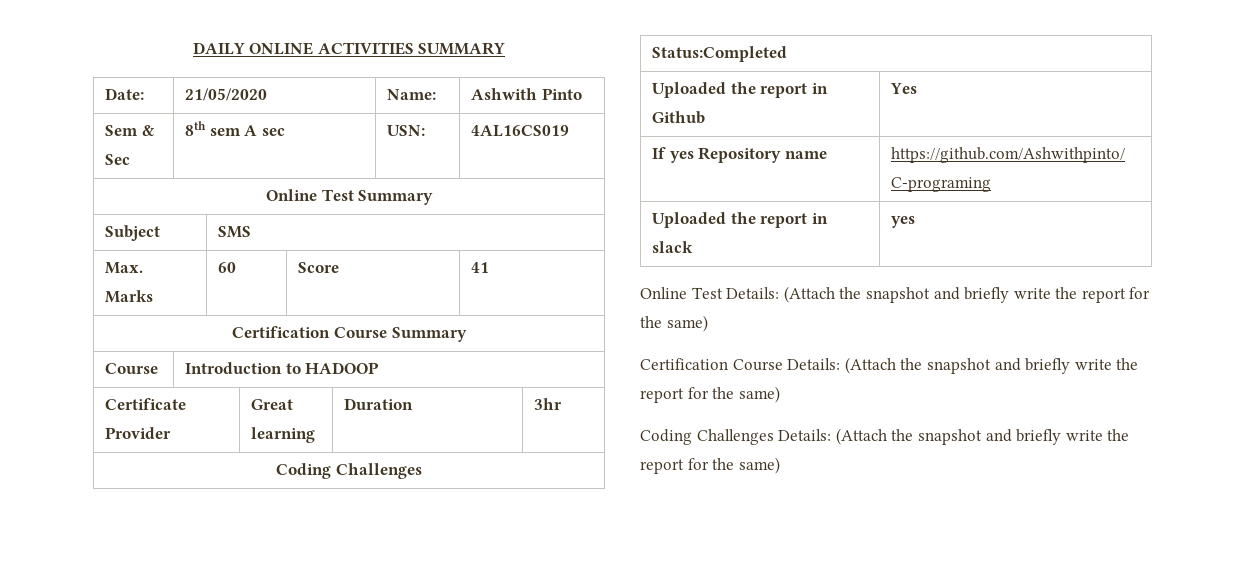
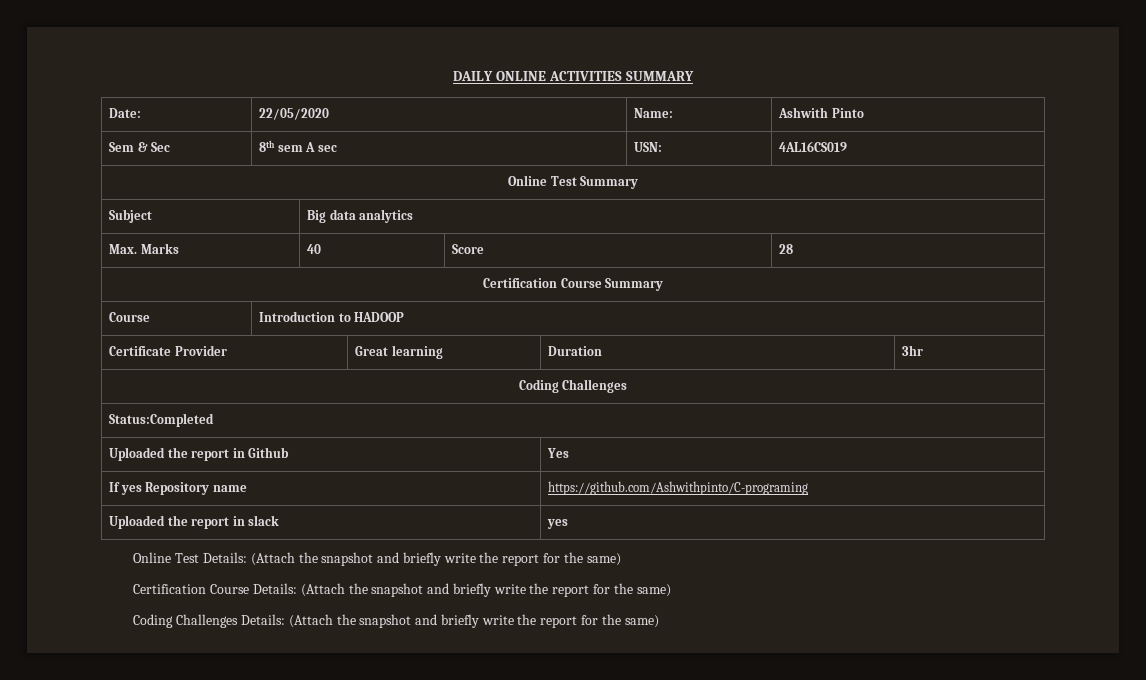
[185,88,268,101] 21/05/2020 -> [259,108,330,120] 22/05/2020
[218,226,252,238] SMS -> [307,209,414,223] Big data analytics
[218,262,237,273] 60 -> [307,244,322,254] 40
[471,262,490,273] 41 -> [779,244,794,254] 28

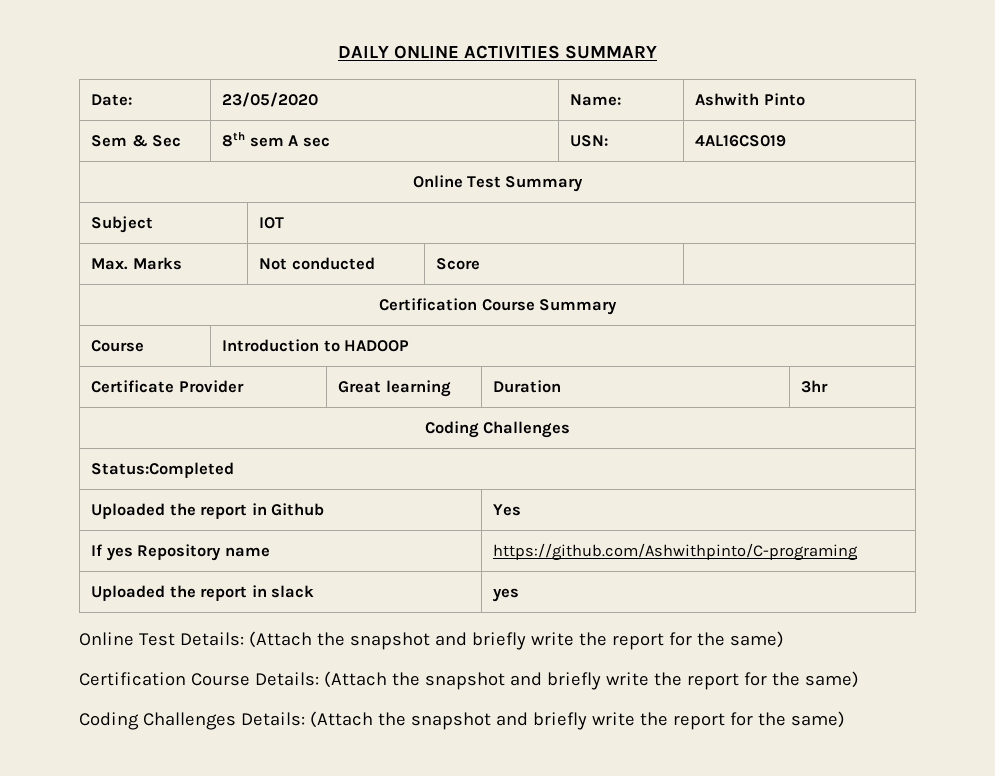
[259,108,330,120] 22/05/2020 -> [222,92,319,107] 23/05/2020
[307,209,414,223] Big data analytics -> [259,217,285,229] IOT
[307,244,322,254] 40 -> [259,257,375,270] Not conducted
[779,244,794,254] 28 -> (481, 264) none

